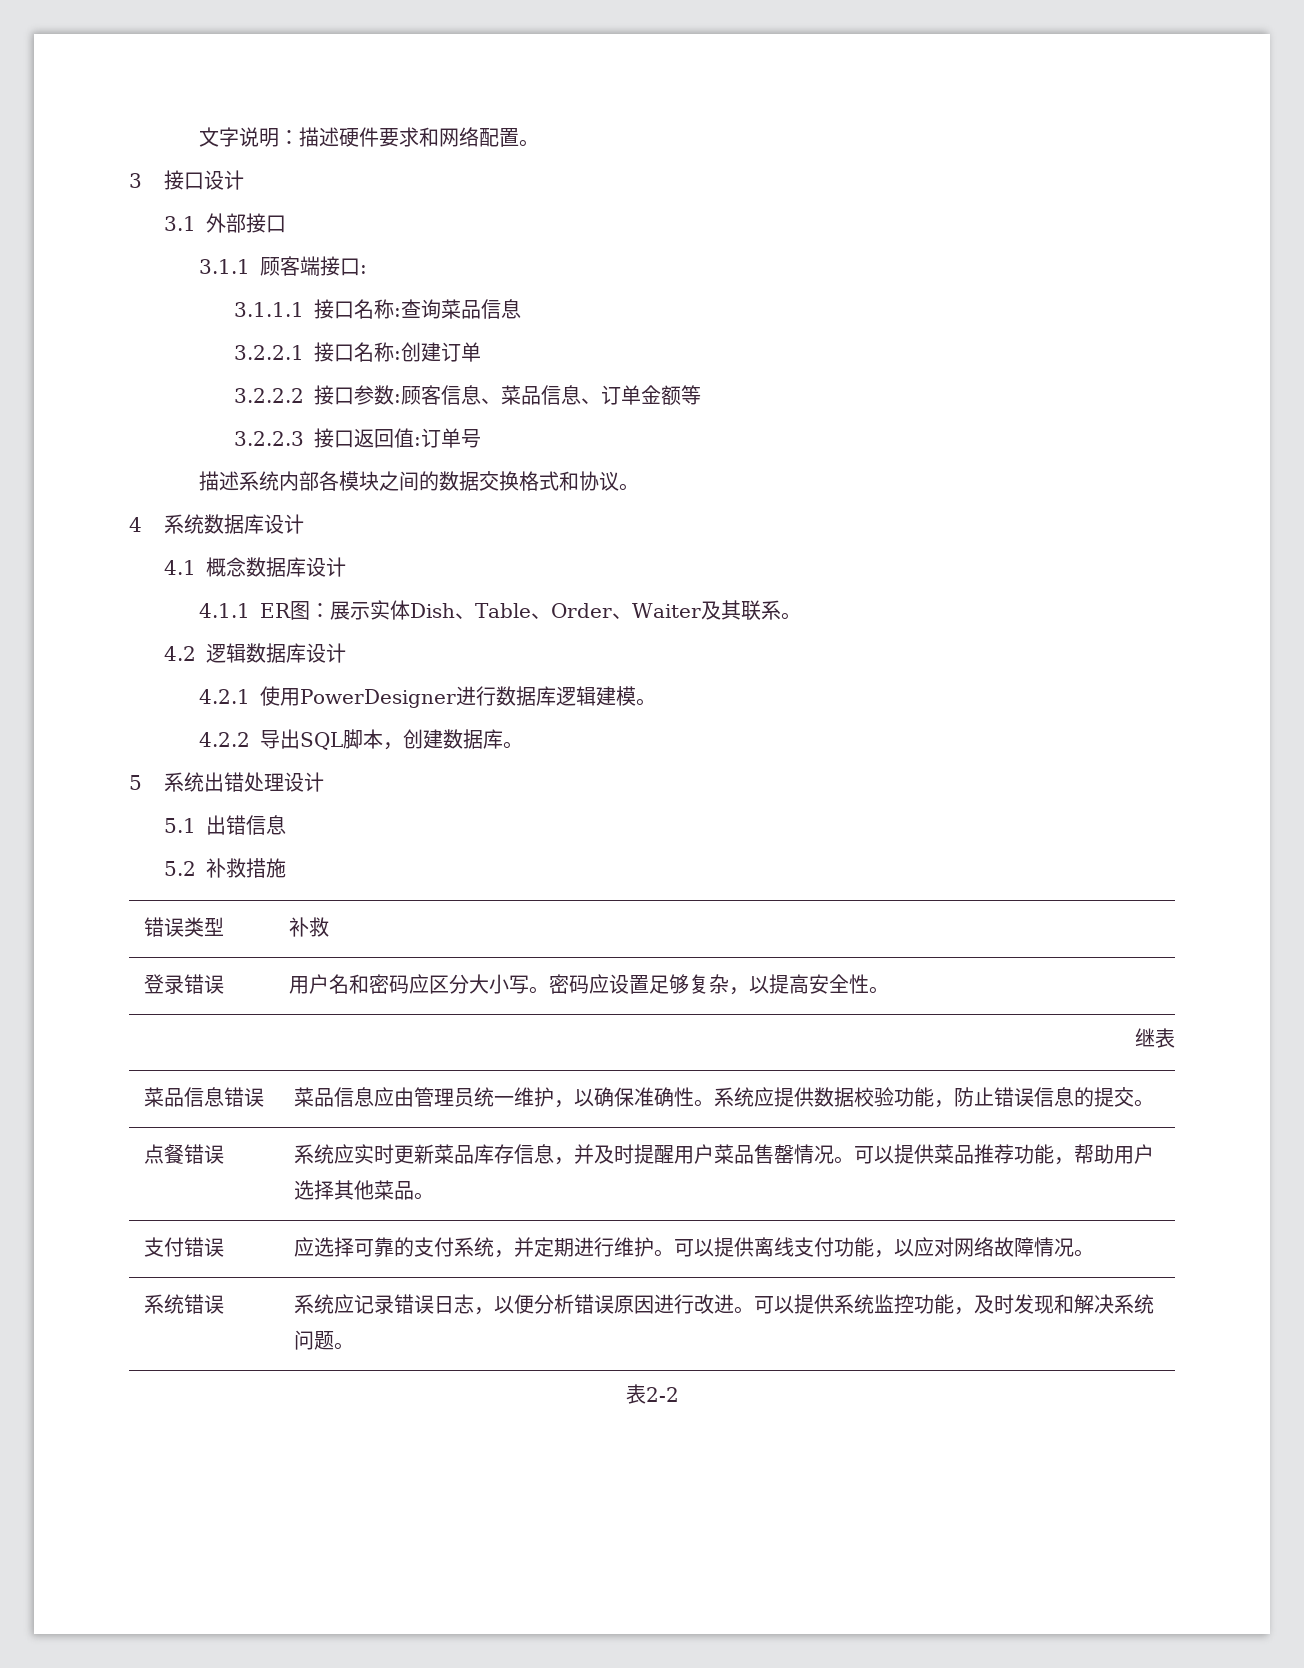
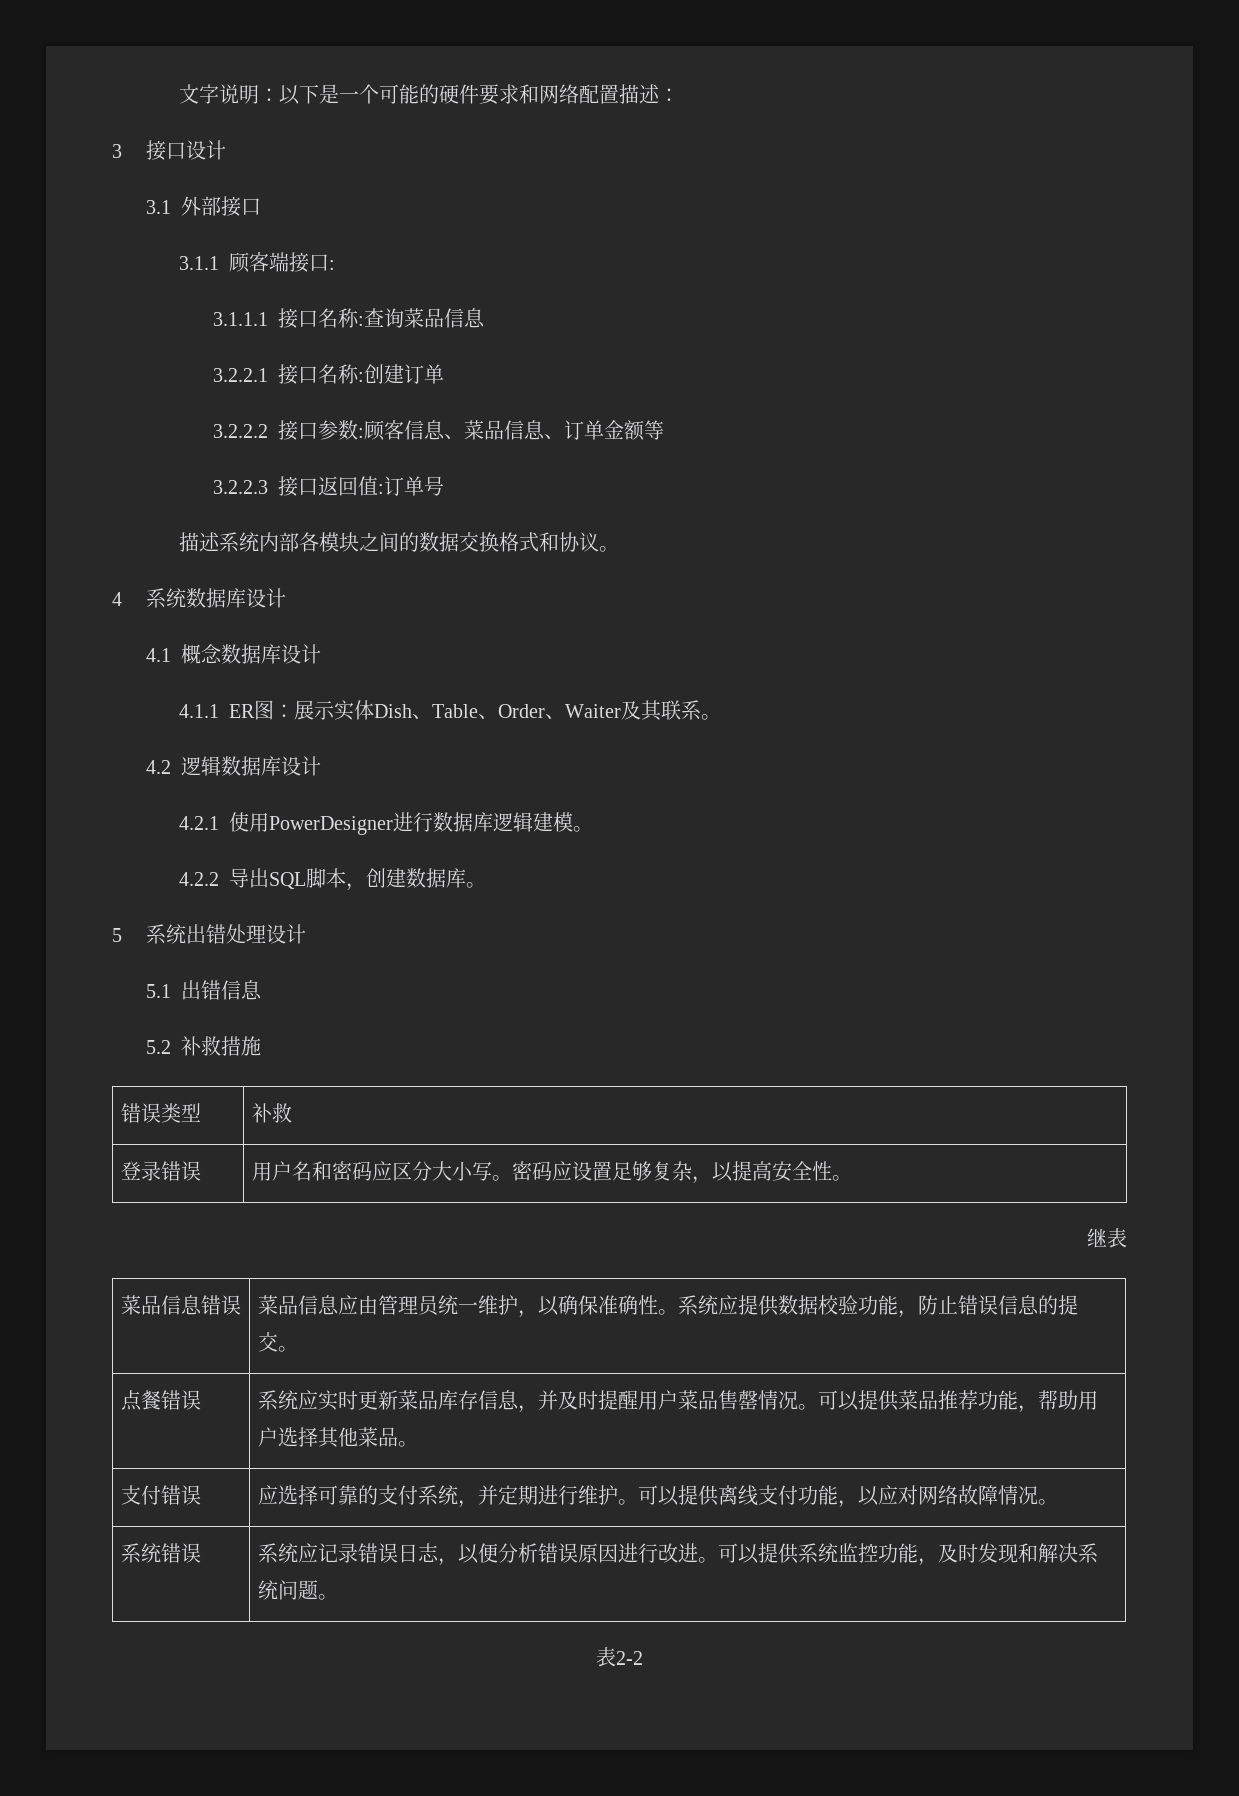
[298,127,339,147] 描述 -> [279,84,440,105] 以下是一个可能的
[518,139,539,147] 。 -> [619,84,680,104] 描述：

